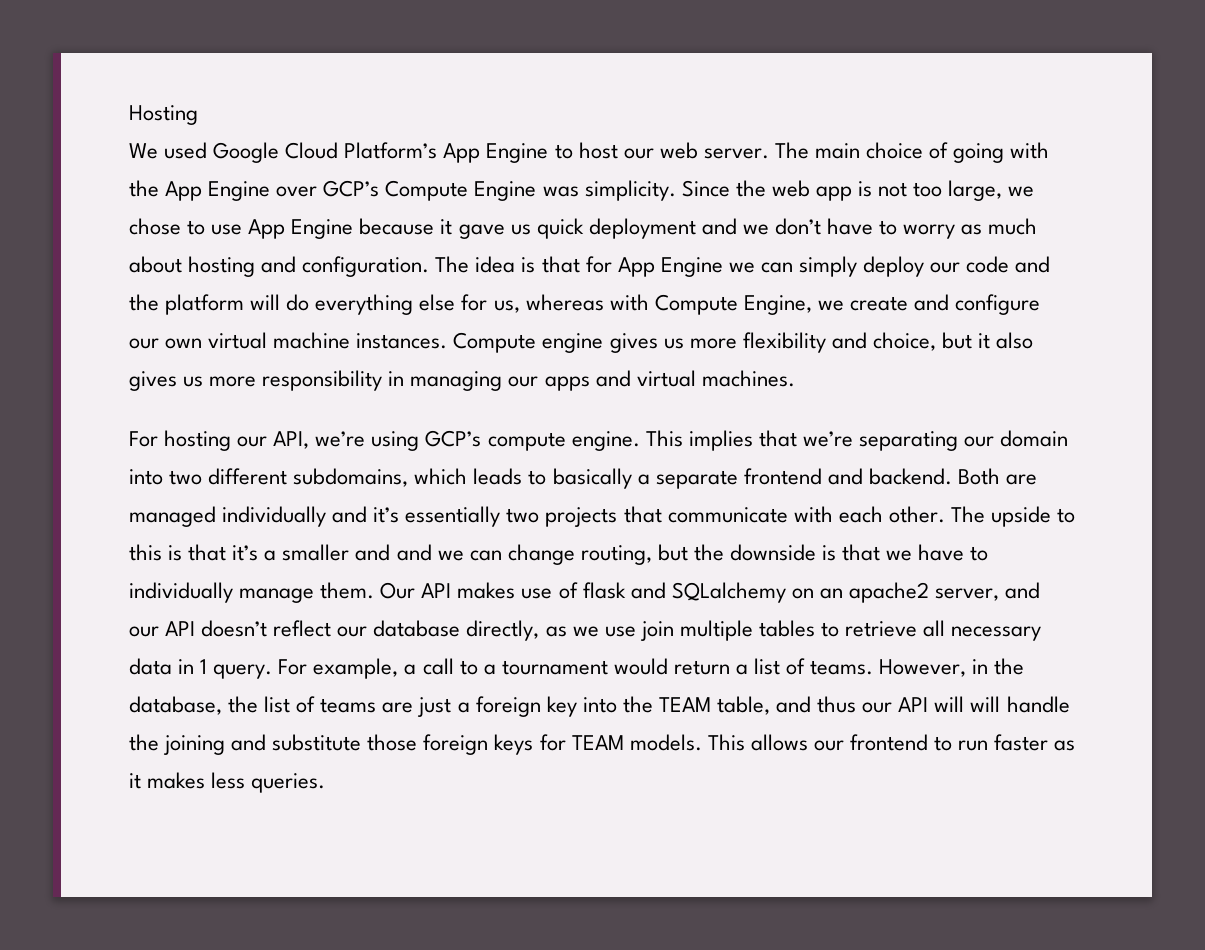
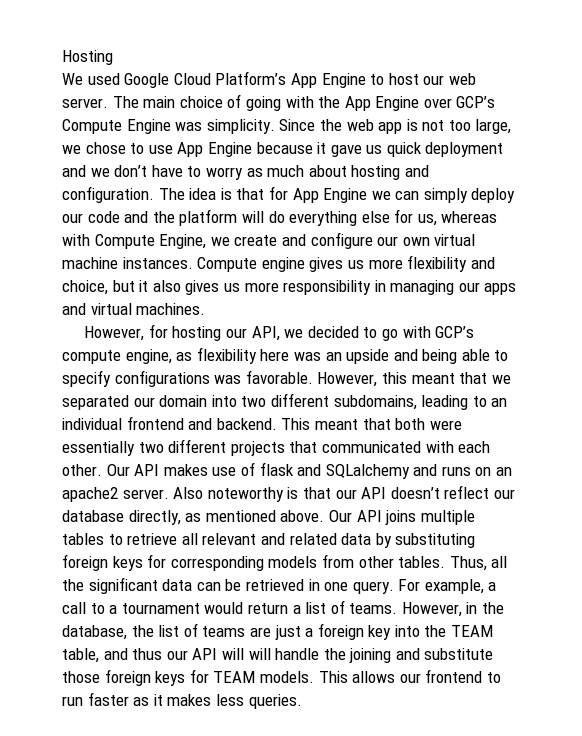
[129,431,158,447] For -> [84,324,168,341] However, for
[315,430,958,451] we’re using GCP’s compute engine. This implies that we’re separating -> [284,326,475,341] [62,347,509,364] [62,370,511,387] [62,395,129,410] we decided to go with GCP’s compute engine, as flexibility here was an upside and being able to specify configurations was favorable. However, this meant that we separated
[414,468,1038,489] [129,506,400,527] which leads to basically a separate frontend and backend. Both are managed individually and it’s -> [421,395,508,410] [62,416,462,430] leading to an individual frontend and backend. This meant that both were
(540, 515) none -> [168,439,227,453] different
[667,507,788,523] communicate -> [321,441,421,453] communicated
[950,506,1076,527] [129,544,989,565] [129,582,375,603] The upside to this is that it’s a smaller and and we can change routing, but the downside is that we have to individually manage them. -> (102, 470) none
(786, 592) none -> [413,464,471,476] and runs
[935,582,1041,601] server, and -> [122,487,331,502] server. Also noteworthy is that
[572,621,674,641] we use join -> [205,510,417,525] mentioned above. Our API joins
[951,626,1042,641] [129,658,208,675] necessary data in 1 -> [202,533,476,548] [62,554,508,571] [62,577,349,594] relevant and related data by substituting foreign keys for corresponding models from other tables. Thus, all the significant data can be retrieved in one

